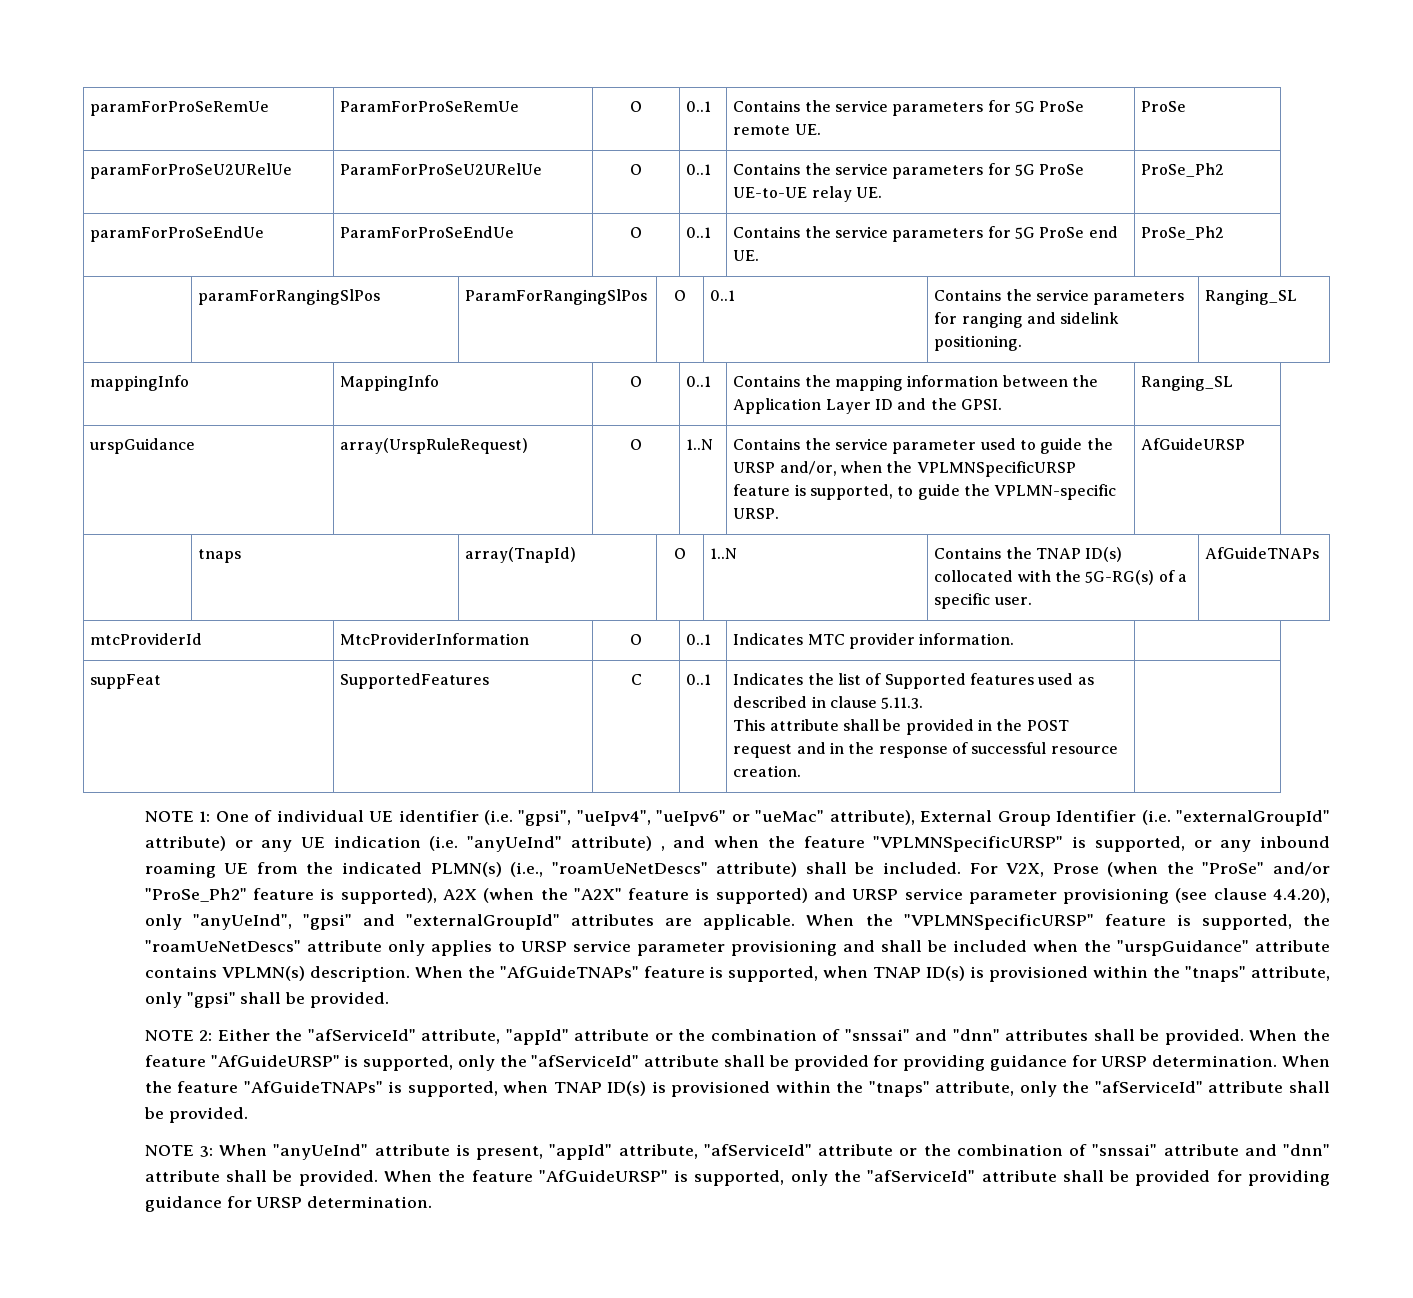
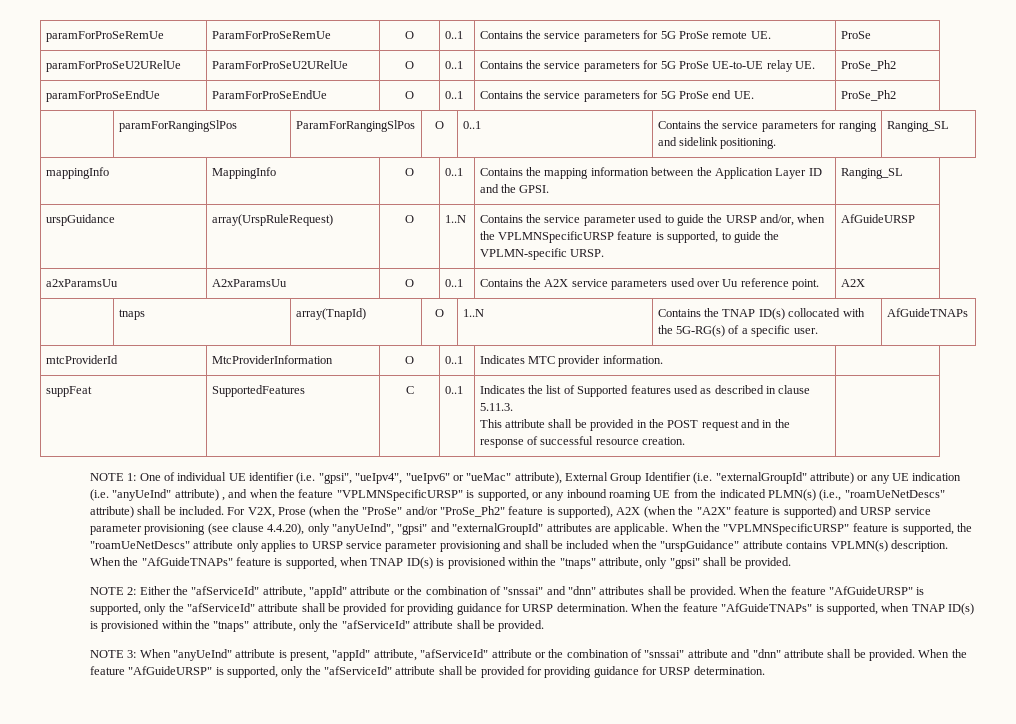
(1246, 444) none -> [45,279,118,287] [211,279,287,287] [405,279,414,287] [444,279,463,287] [479,278,820,290] [840,279,865,287] // a2xParamsUu | A2xParamsUu | O | 0..1 | Contains the A2X service parameters used over Uu reference point. | A2X

